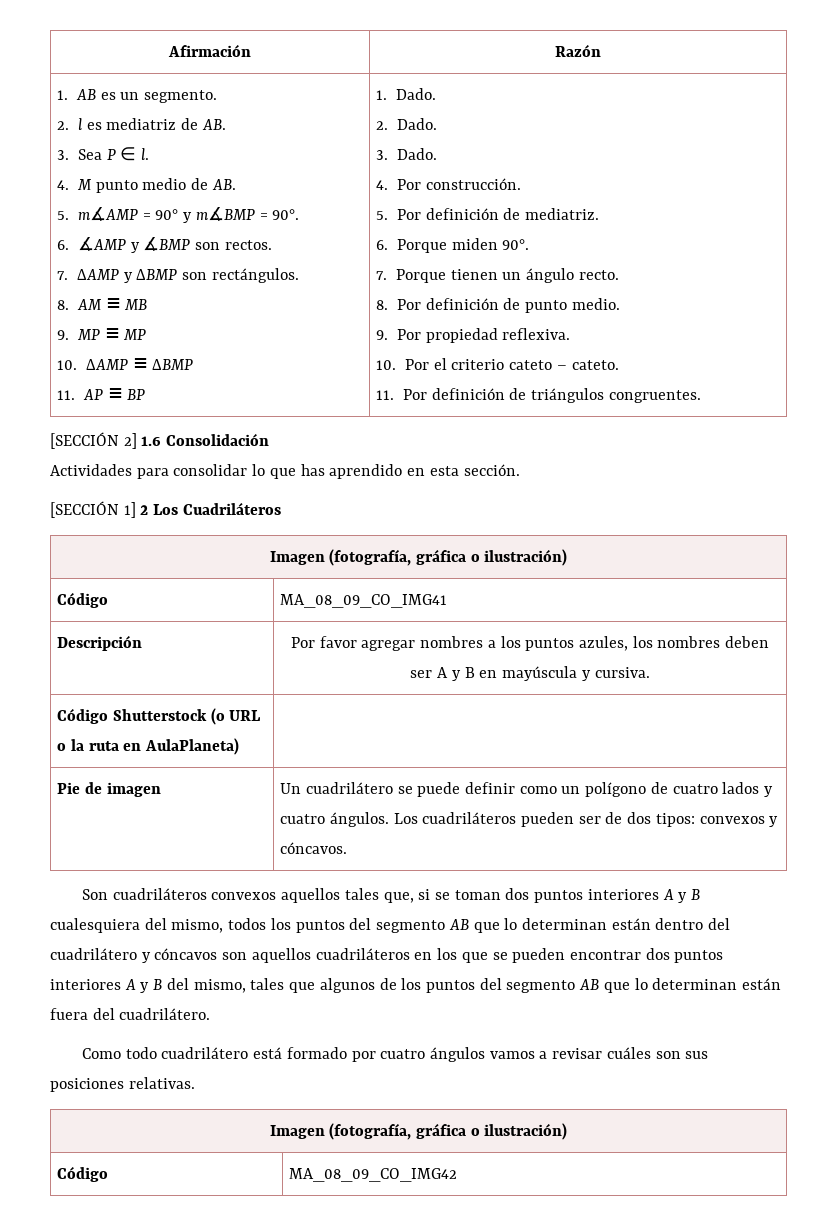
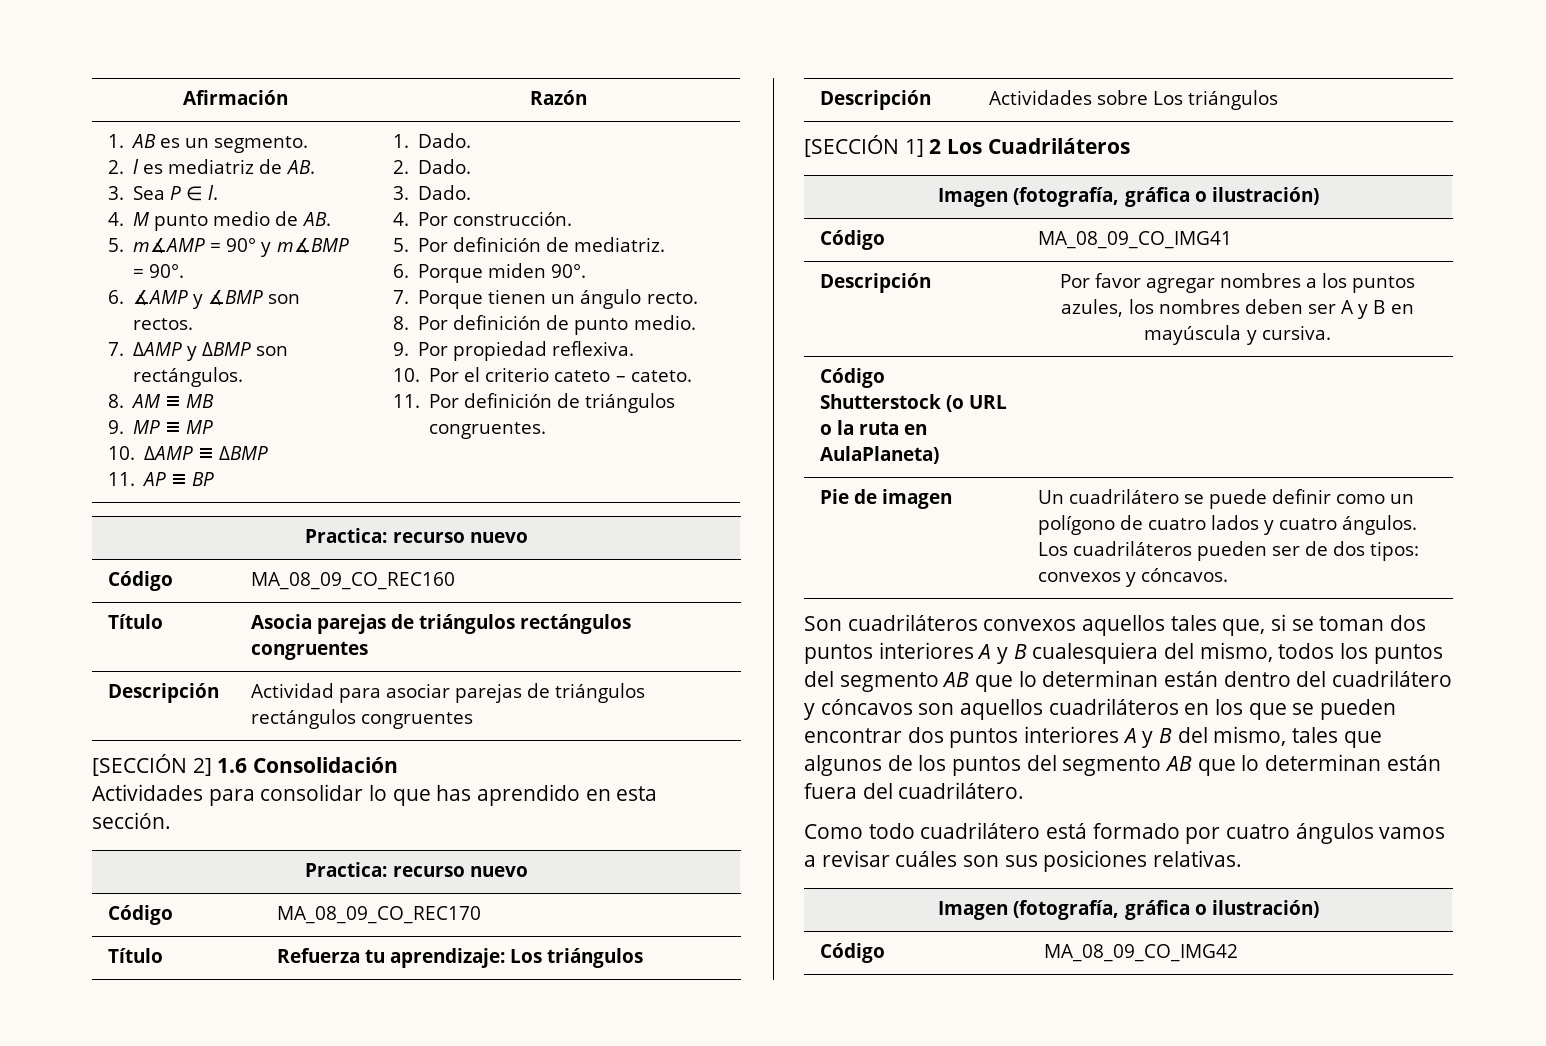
(701, 396) none -> [305,528,528,543] [107,571,173,591] [250,572,455,590] [107,614,163,629] [250,614,632,634] [250,641,368,660] [107,683,219,703] [250,683,646,703] [250,709,473,729] // Practica: recurso nuevo // Código | MA_08_09_CO_REC160 // Título | Asocia parejas de triángulos rectángulos congruentes // Descripción | Actividad para asociar parejas de triángulos rectángulos congruentes
(520, 470) none -> [305,862,528,877] [107,905,173,925] [276,906,481,924] [107,948,163,963] [276,948,644,968] [819,90,931,110] [988,90,1278,110] // Practica: recurso nuevo // Código | MA_08_09_CO_REC170 // Título | Refuerza tu aprendizaje: Los triángulos // Descripción | Actividades sobre Los triángulos

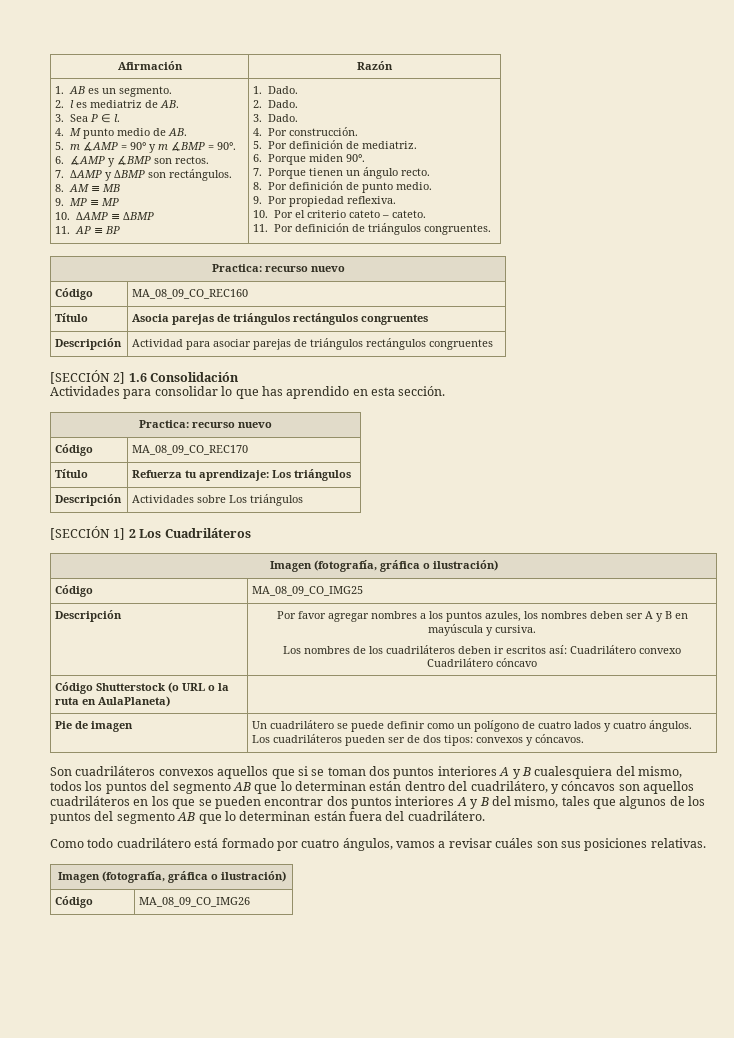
[133,238,206,253] m∡AMP -> [69,142,118,151] m ∡AMP
[276,238,349,253] m∡BMP -> [157,142,205,151] m ∡BMP
[1037,231,1232,249] MA_08_09_CO_IMG41 -> [252,586,364,596] MA_08_09_CO_IMG25
(1331, 332) none -> [283,645,682,654] [427,658,537,667] // Los nombres de los cuadriláteros deben ir escritos así: Cuadrilátero convexo Cuadrilátero cóncavo
[1170,615,1266,636] tales que, -> [271,769,295,779] que
[1332,670,1453,687] cuadrilátero -> [470,781,548,793] cuadrilátero,
[1295,823,1374,844] ángulos -> [342,838,393,851] ángulos,
[1043,944,1238,962] MA_08_09_CO_IMG42 -> [139,897,251,907] MA_08_09_CO_IMG26

